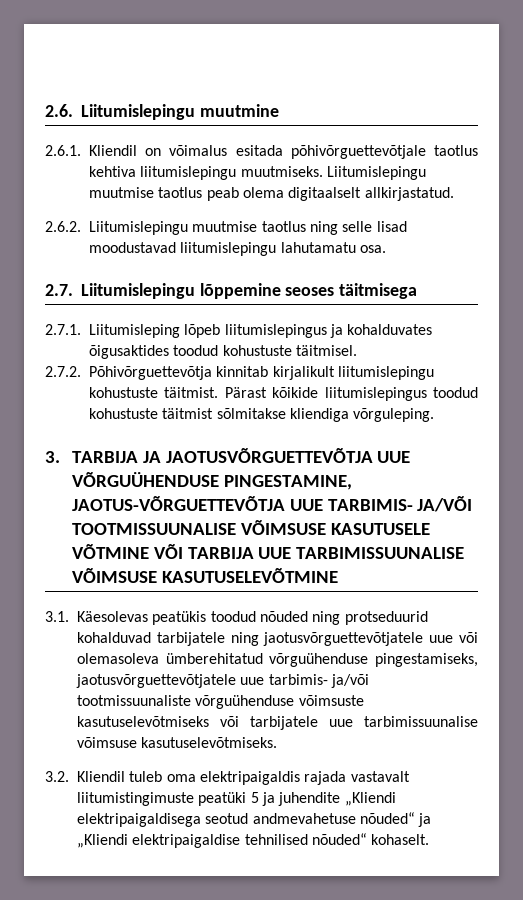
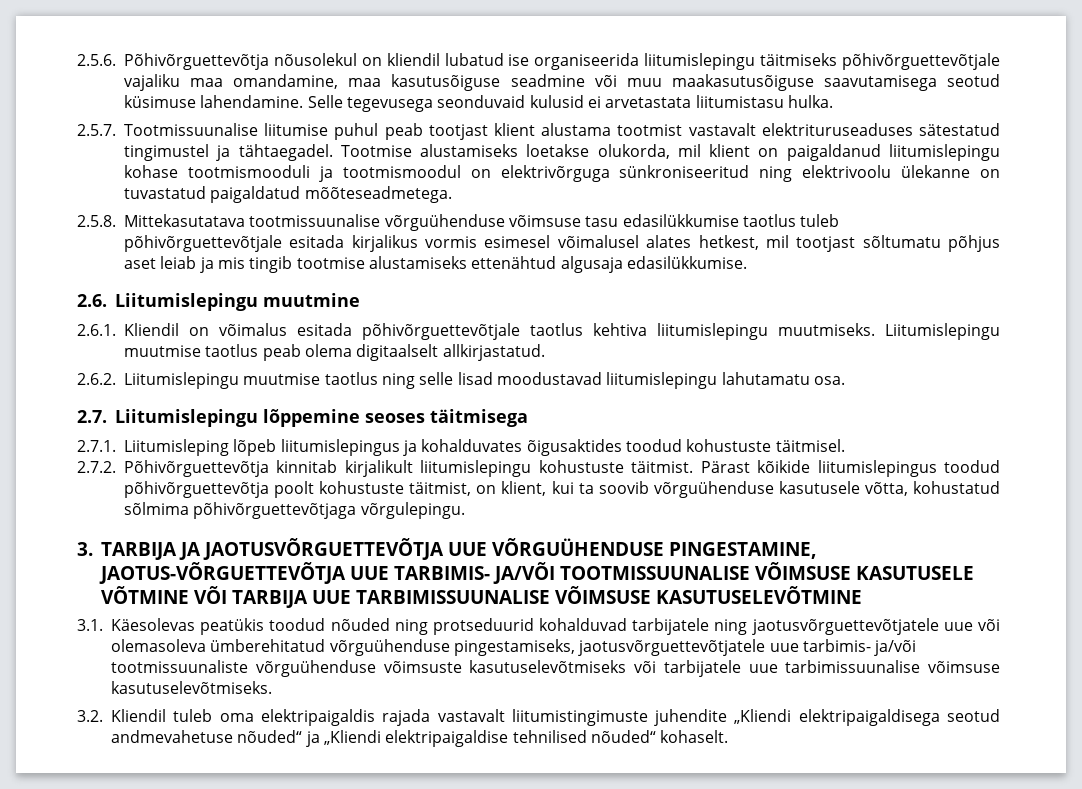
(45, 110) none -> [77,53,1001,70] [124,74,1001,91] [124,95,833,112] [77,123,1001,140] [124,144,1001,161] [124,165,1000,182] [124,186,452,203] [77,214,840,231] [124,235,1001,252] [124,256,747,273] 2.5.6. Põhivõrguettevõtja nõusolekul on kliendil lubatud ise organiseerida liitumislepingu täitmiseks põhivõrguettevõtjale vajaliku maa omandamine, maa kasutusõiguse seadmine või muu maakasutusõiguse saavutamisega seotud küsimuse lahendamine. Selle tegevusega seonduvaid kulusid ei arvetastata liitumistasu hulka. // 2.5.7. Tootmissuunalise liitumise puhul peab tootjast klient alustama tootmist vastavalt elektrituruseaduses sätestatud tingimustel ja tähtaegadel. Tootmise alustamiseks loetakse olukorda, mil klient on paigaldanud liitumislepingu kohase tootmismooduli ja tootmismoodul on elektrivõrguga sünkroniseeritud ning elektrivoolu ülekanne on tuvastatud paigaldatud mõõteseadmetega. // 2.5.8. Mittekasutatava tootmissuunalise võrguühenduse võimsuse tasu edasilükkumise taotlus tuleb põhivõrguettevõtjale esitada kirjalikus vormis esimesel võimalusel alates hetkest, mil tootjast sõltumatu põhjus aset leiab ja mis tingib tootmise alustamiseks ettenähtud algusaja edasilükkumise. //
[89,408,435,422] kohustuste täitmist sõlmitakse kliendiga võrguleping. -> [124,481,1001,498] [124,502,465,519] põhivõrguettevõtja poolt kohustuste täitmist, on klient, kui ta soovib võrguühenduse kasutusele võtta, kohustatud sõlmima põhivõrguettevõtjaga võrgulepingu.
[198,792,275,806] peatüki 5 ja -> (648, 717) none

